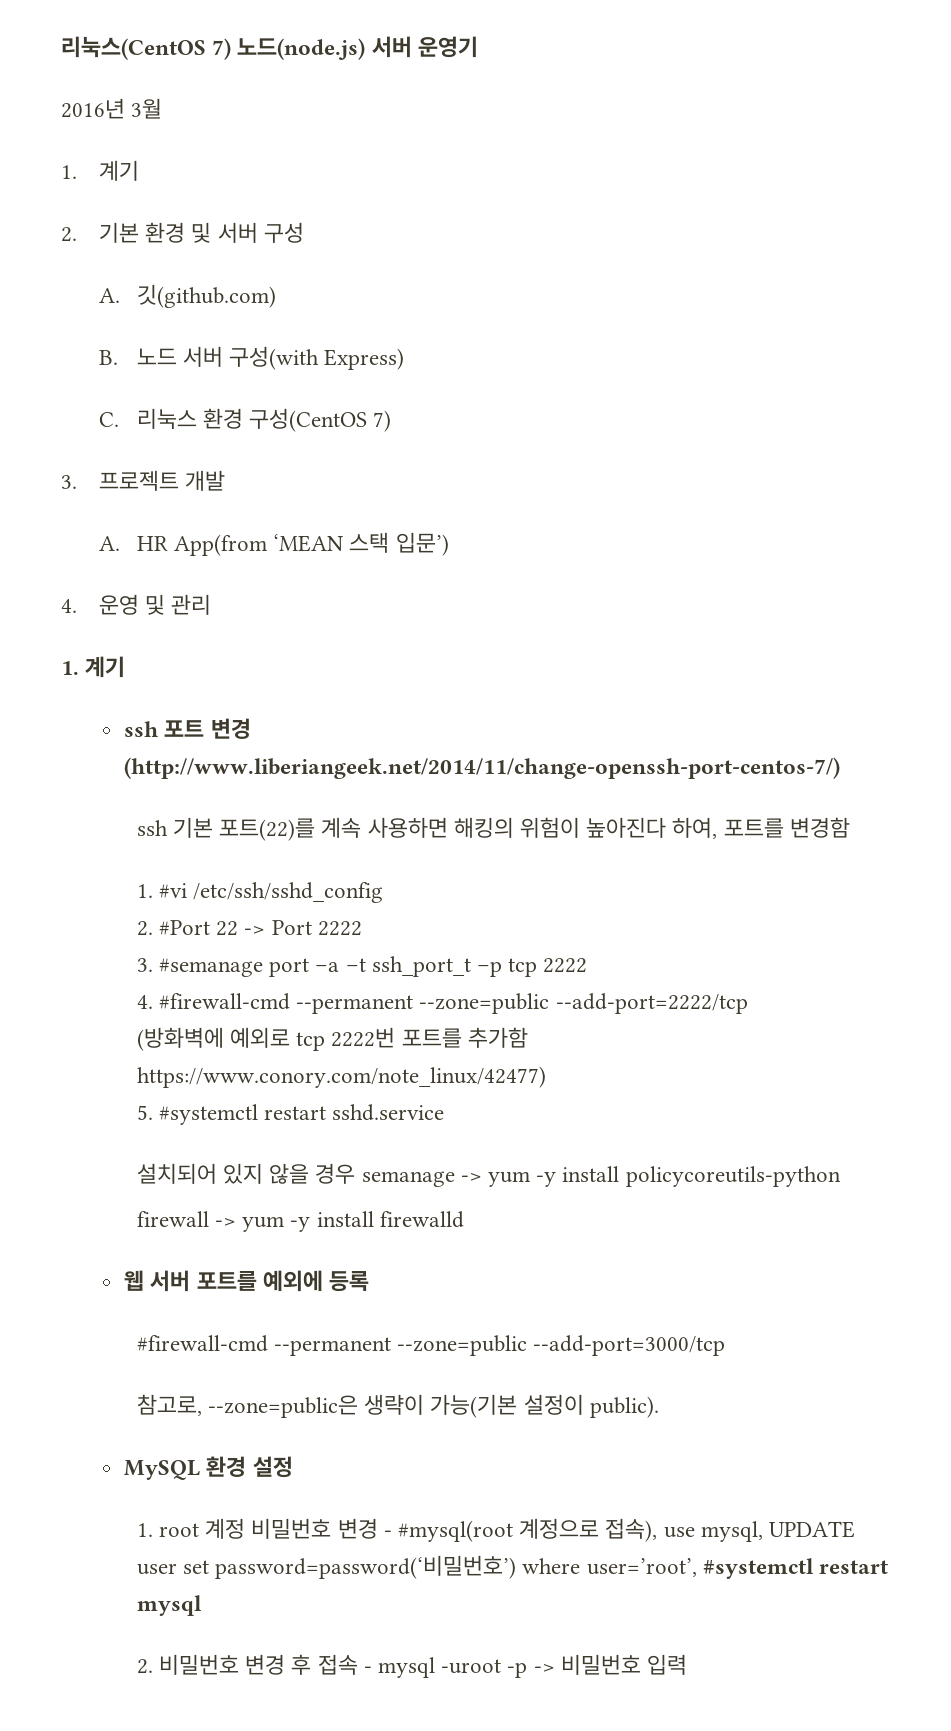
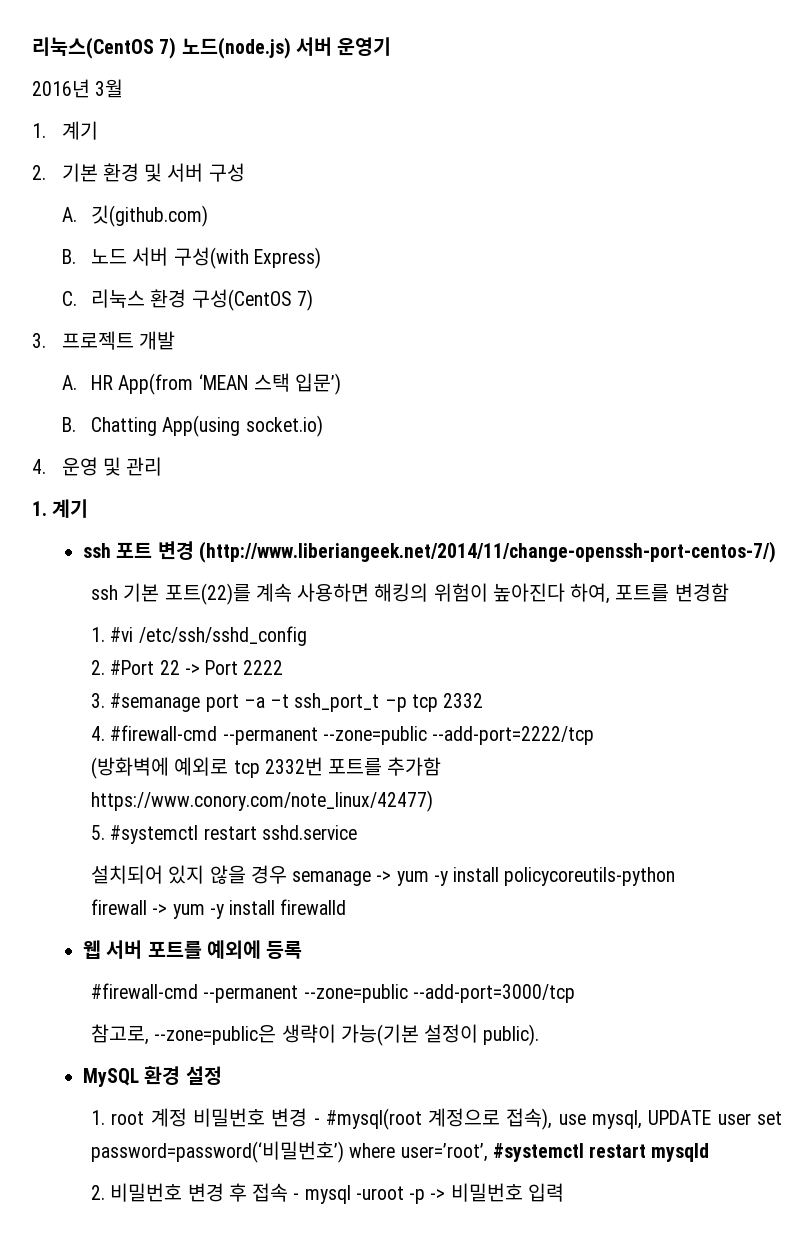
(449, 544) none -> [61,415,323,437] // B. Chatting App(using socket.io)
[543,958,588,973] 2222 -> [443,693,484,708] 2332
[331,1027,396,1048] 2222번 -> [264,757,323,776] 2332번
[136,1595,202,1616] mysql -> [651,1143,710,1162] mysqld

